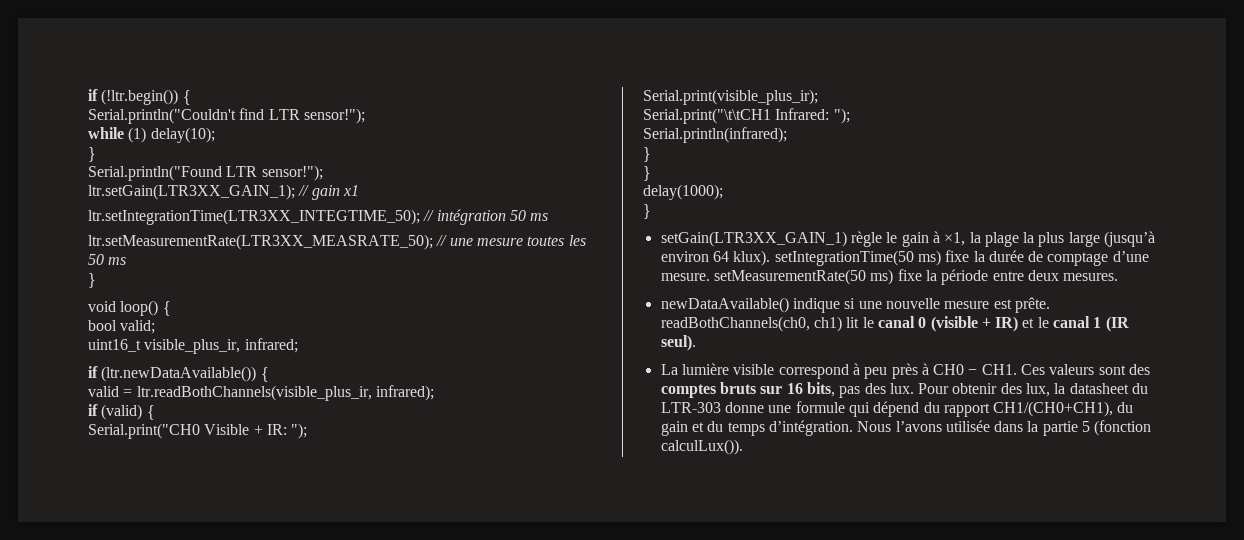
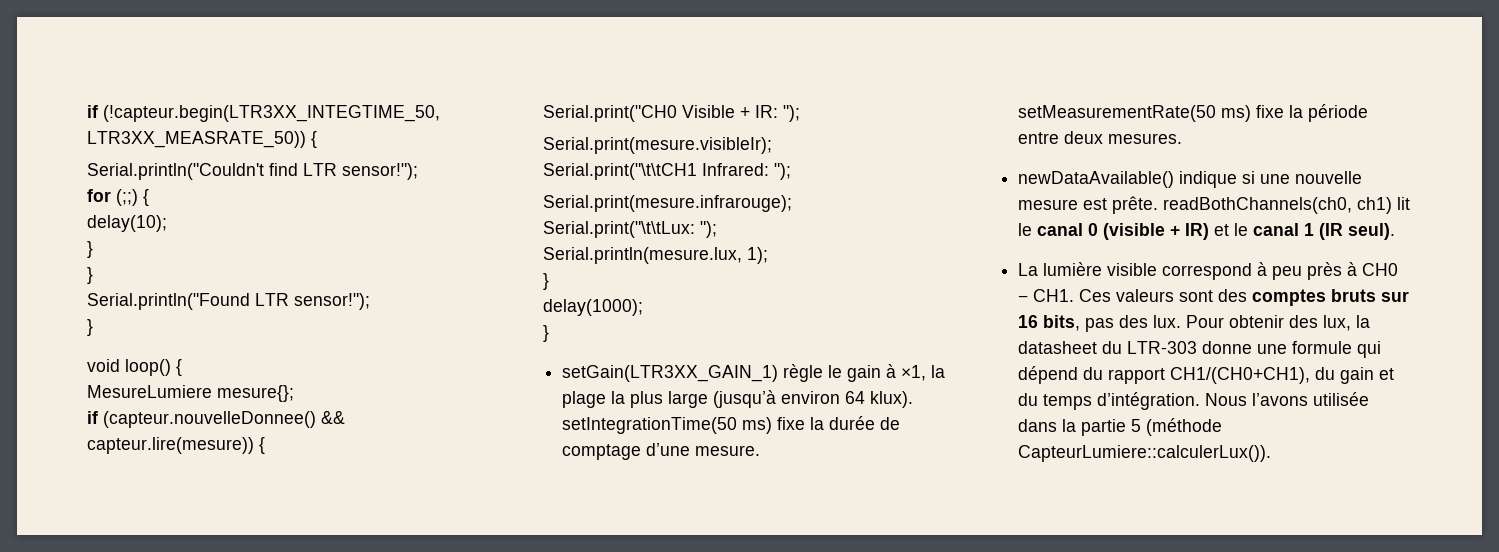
[88,89,179,105] if (!ltr.begin()) -> [87,105,440,122] [87,131,306,148] if (!capteur.begin(LTR3XX_INTEGTIME_50, LTR3XX_MEASRATE_50))
[88,127,147,143] while (1) -> [87,189,149,206] for (;;) { //
(96, 154) none -> [87,267,93,284] // }
[88,184,359,200] [88,209,549,225] [88,234,586,250] [88,254,127,265] [88,273,96,288] [88,300,171,316] [88,320,156,334] [88,338,298,354] [88,366,269,382] [88,385,434,401] [88,404,143,420] ltr.setGain(LTR3XX_GAIN_1); // gain x1 // ltr.setIntegrationTime(LTR3XX_INTEGTIME_50); // intégration 50 ms // ltr.setMeasurementRate(LTR3XX_MEASRATE_50); // une mesure toutes les 50 ms // } // void loop() { // bool valid; // uint16_t visible_plus_ir, infrared; // if (ltr.newDataAvailable()) { // valid = ltr.readBothChannels(visible_plus_ir, infrared); // if (valid) -> [87,319,93,336] [87,359,182,376] [87,385,294,402] [87,411,345,428] [87,437,254,454] } // void loop() { // MesureLumiere mesure{}; // if (capteur.nouvelleDonnee() && capteur.lire(mesure))
[643,89,818,105] Serial.print(visible_plus_ir); -> [543,137,772,154] Serial.print(mesure.visibleIr);
[643,127,787,143] [643,147,651,162] Serial.println(infrared); // } -> [543,195,792,212] [543,221,717,238] [543,247,768,264] Serial.print(mesure.infrarouge); // Serial.print("\t\tLux: "); // Serial.println(mesure.lux, 1);
[1094,420,1152,436] [660,439,743,455] (fonction calculLux()). -> [1146,418,1223,436] [1018,445,1272,462] (méthode CapteurLumiere::calculerLux()).

